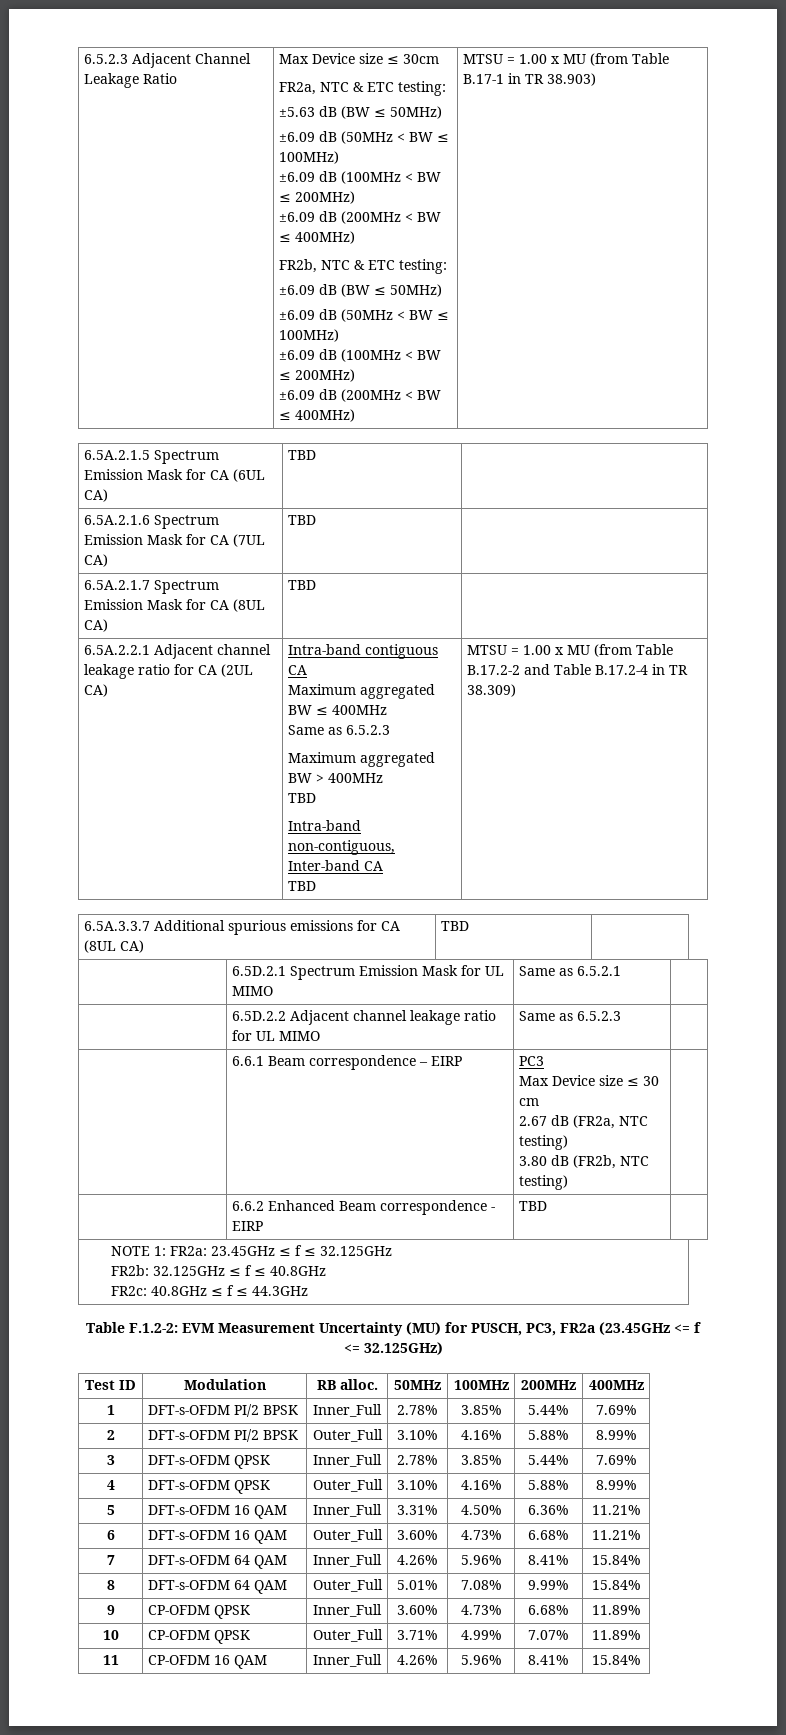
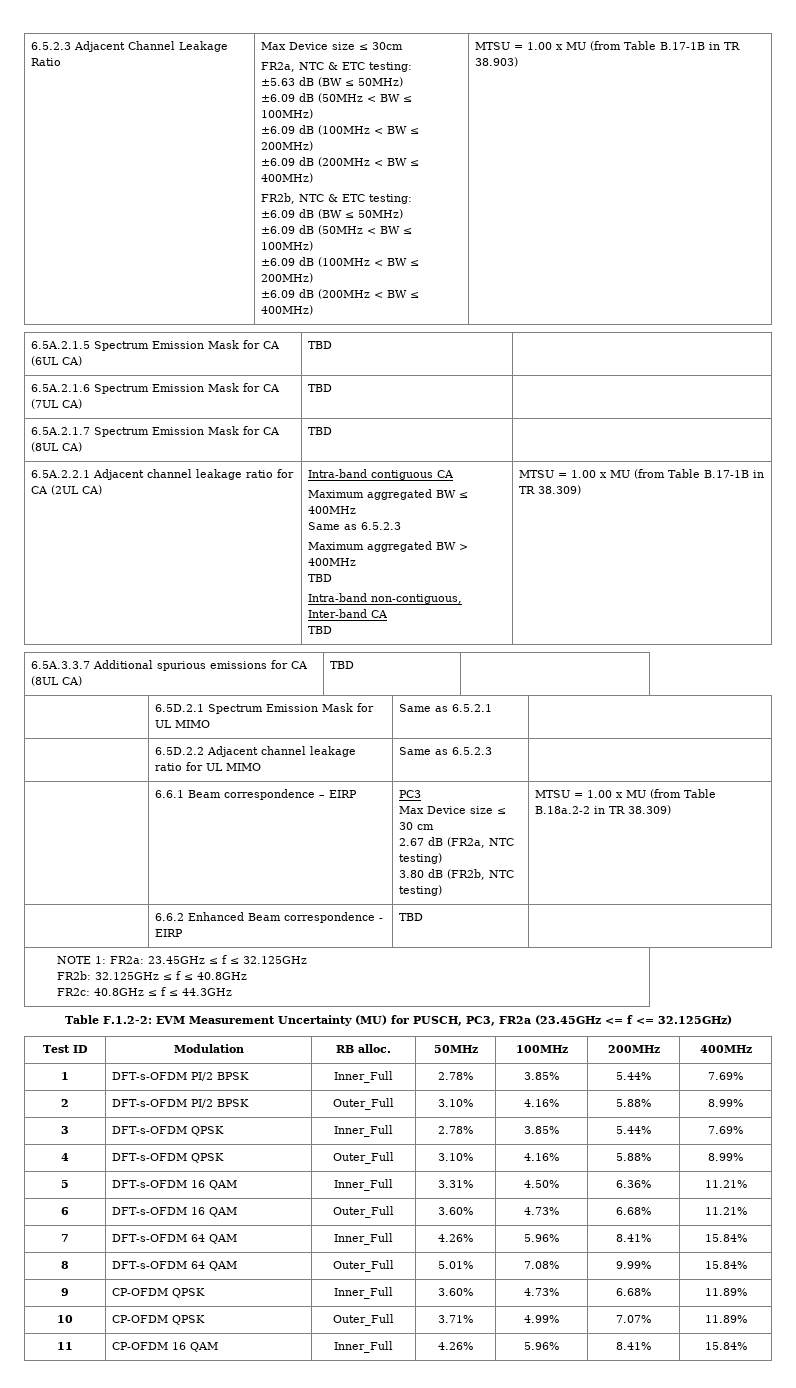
[462,74,504,84] B.17-1 -> [660,42,706,50] B.17-1B
[466,664,648,675] B.17.2-2 and Table B.17.2-4 -> [704,470,750,478] B.17-1B
(568, 1182) none -> [535,789,717,799] [535,805,672,815] MTSU = 1.00 x MU (from Table B.18a.2-2 in TR 38.309)

